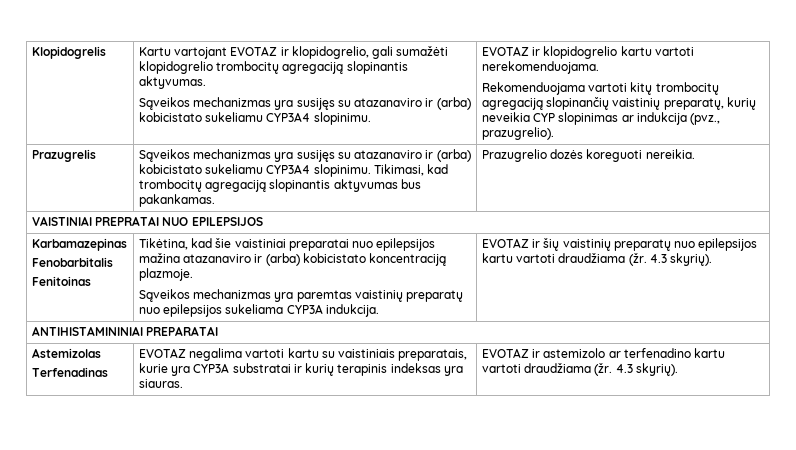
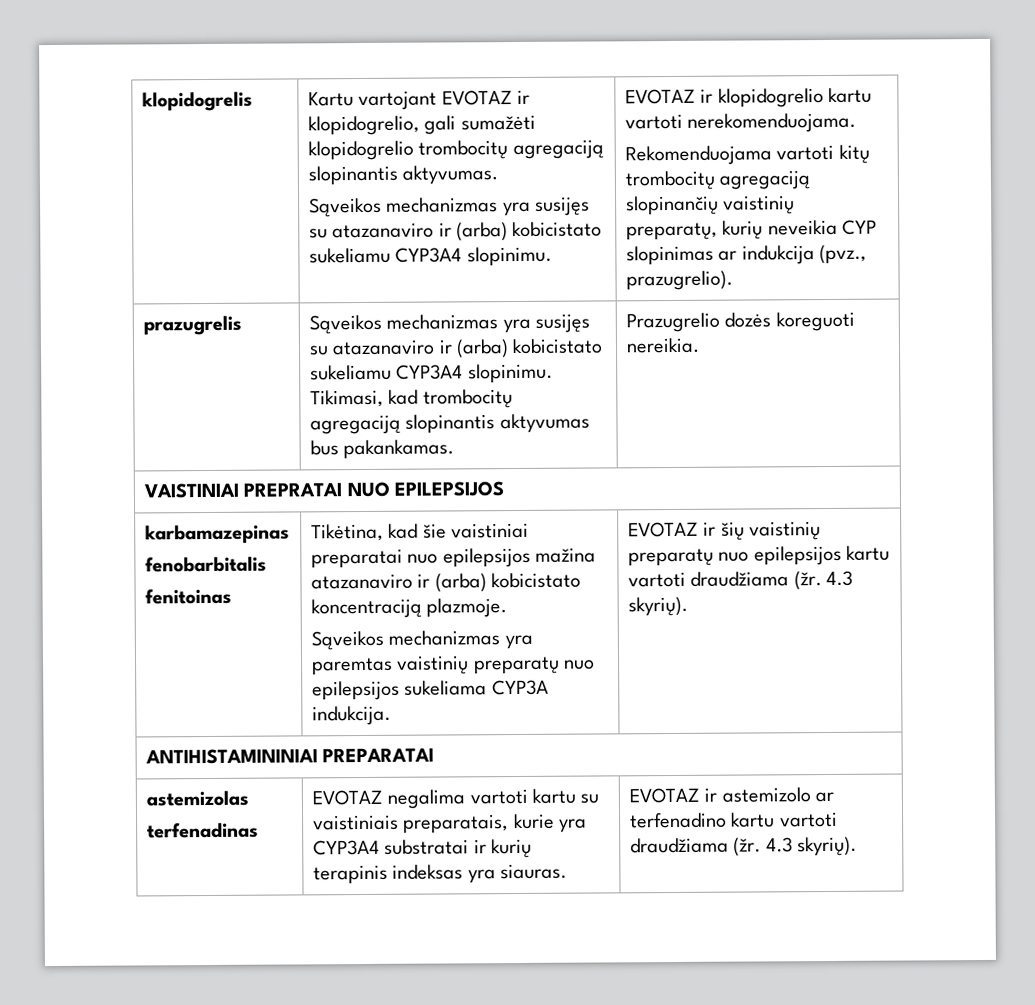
[31,46,106,59] Klopidogrelis -> [141,91,253,112] klopidogrelis
[31,149,96,162] Prazugrelis -> [142,315,242,336] prazugrelis
[31,238,127,251] [31,257,113,267] [31,276,91,286] Karbamazepinas // Fenobarbitalis // Fenitoinas -> [144,524,290,545] [144,556,267,573] [144,588,232,605] karbamazepinas // fenobarbitalis // fenitoinas
[31,348,101,358] [31,367,108,377] Astemizolas // Terfenadinas -> [145,790,249,807] [146,822,259,839] astemizolas // terfenadinas
[193,363,230,373] CYP3A -> [312,839,380,856] CYP3A4

